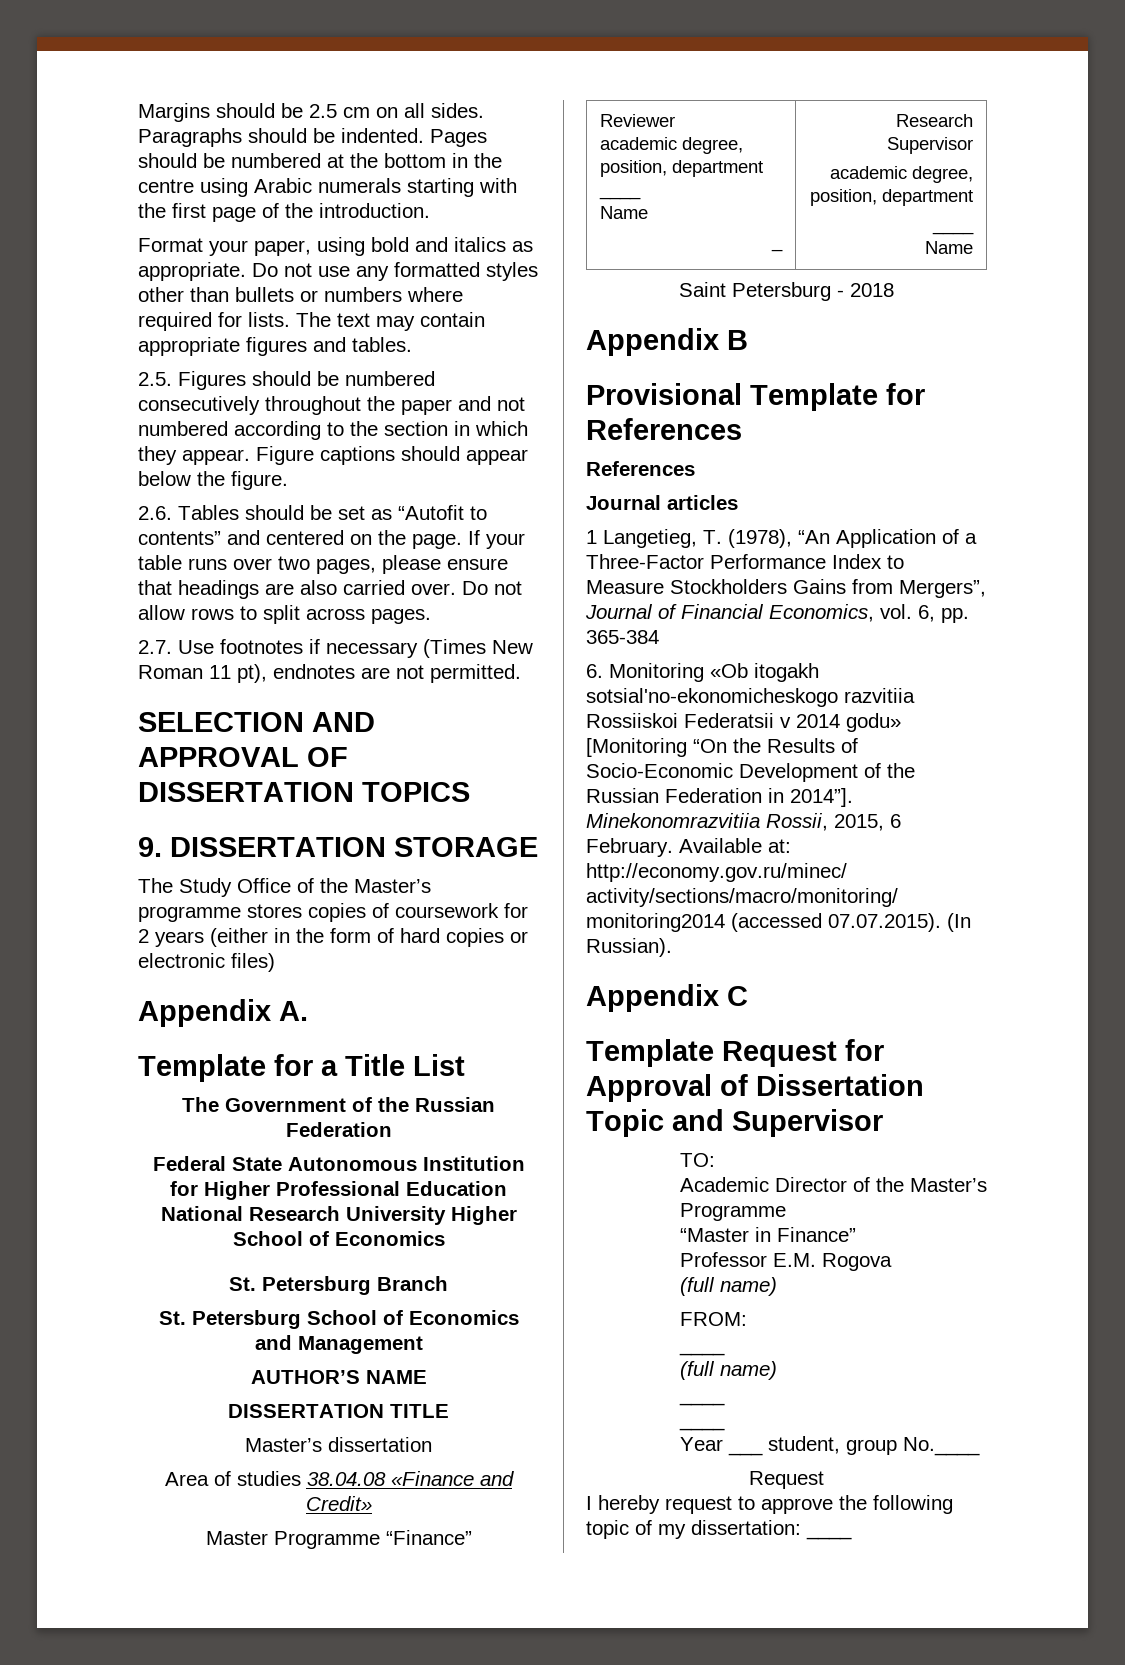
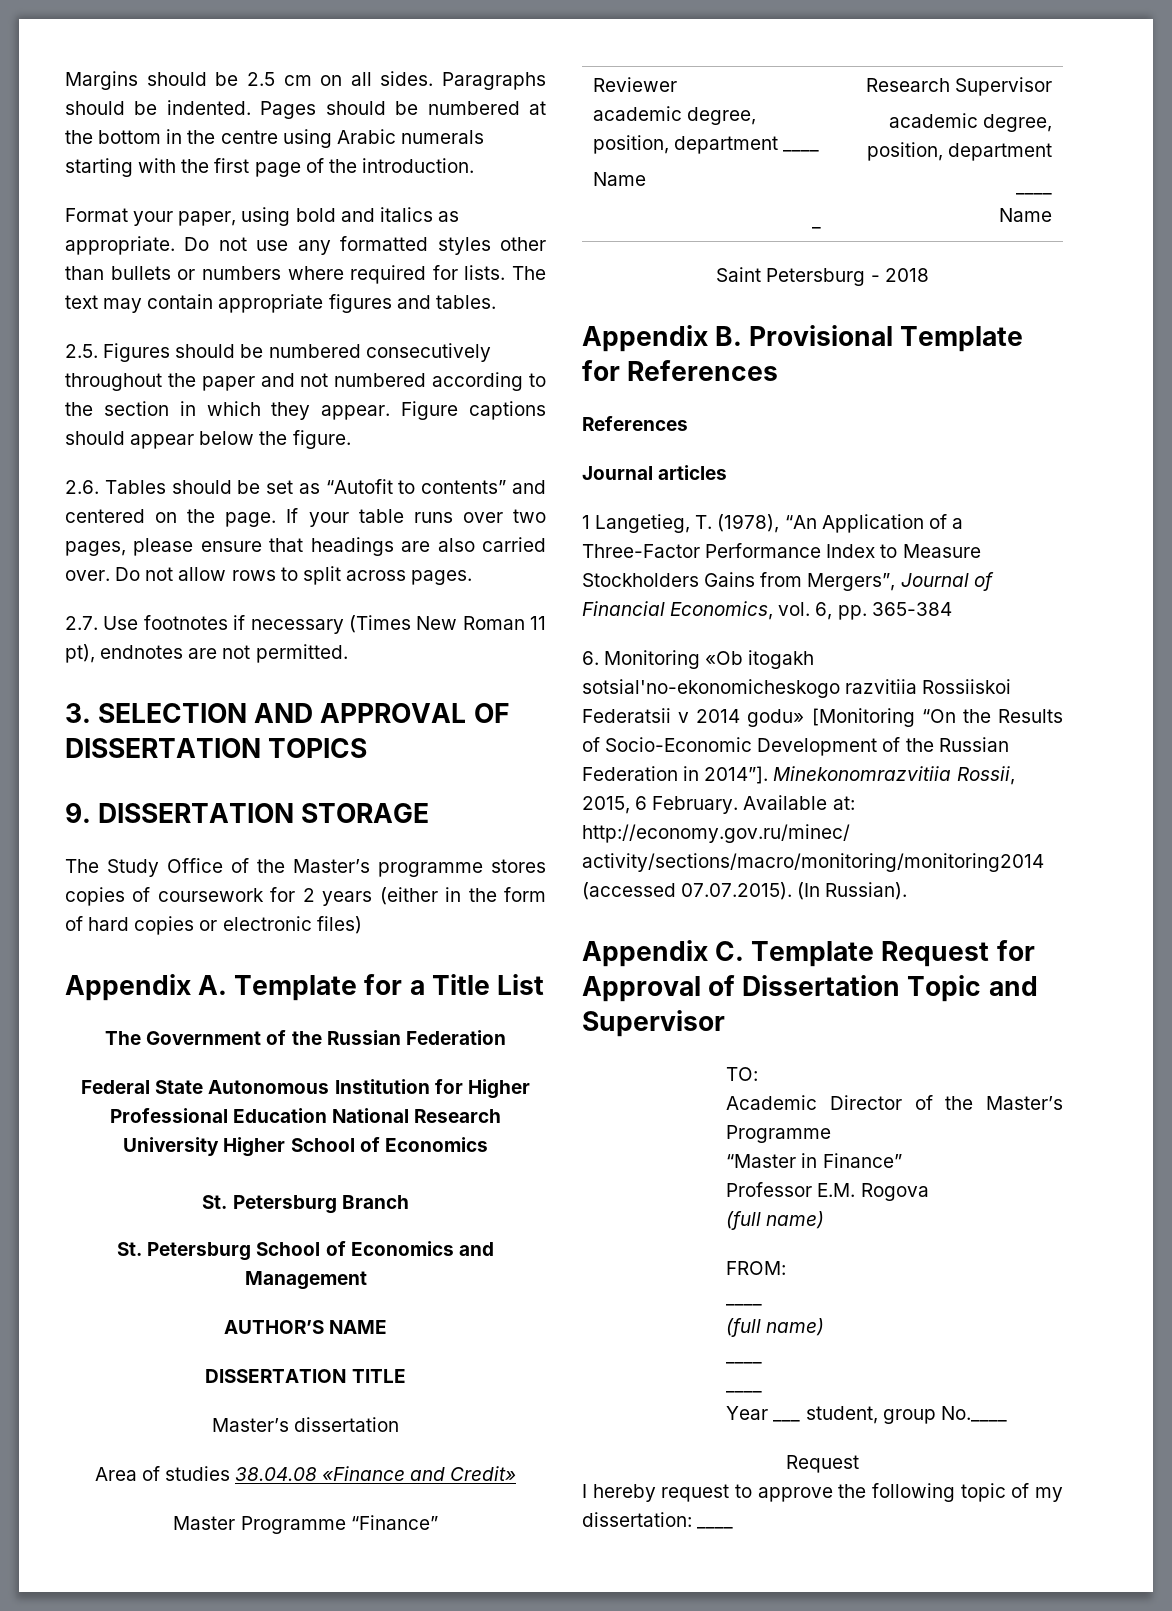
(521, 673) none -> [65,703,91,723] 3.
(308, 1011) // -> (228, 985) none
[727,330,748,350] B // -> [715,326,743,346] B.
[727,986,748,1006] C // -> [715,941,745,961] C.

